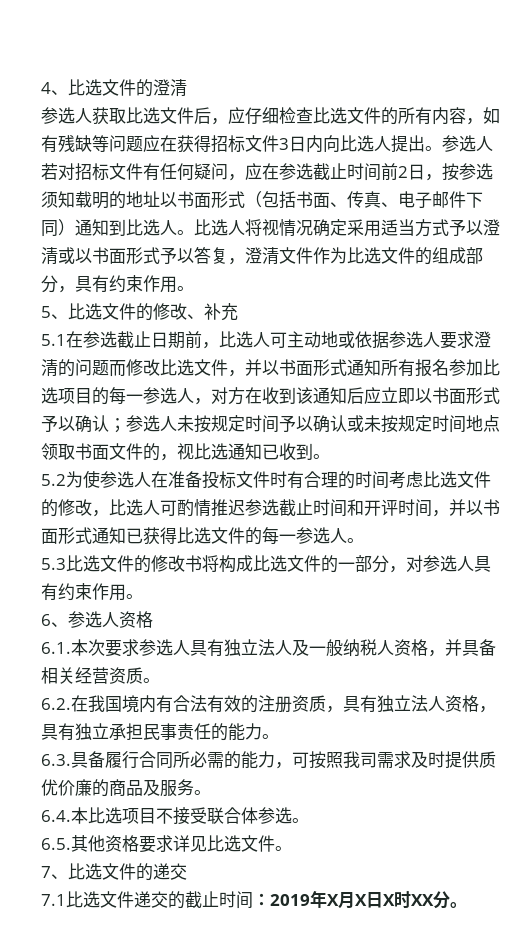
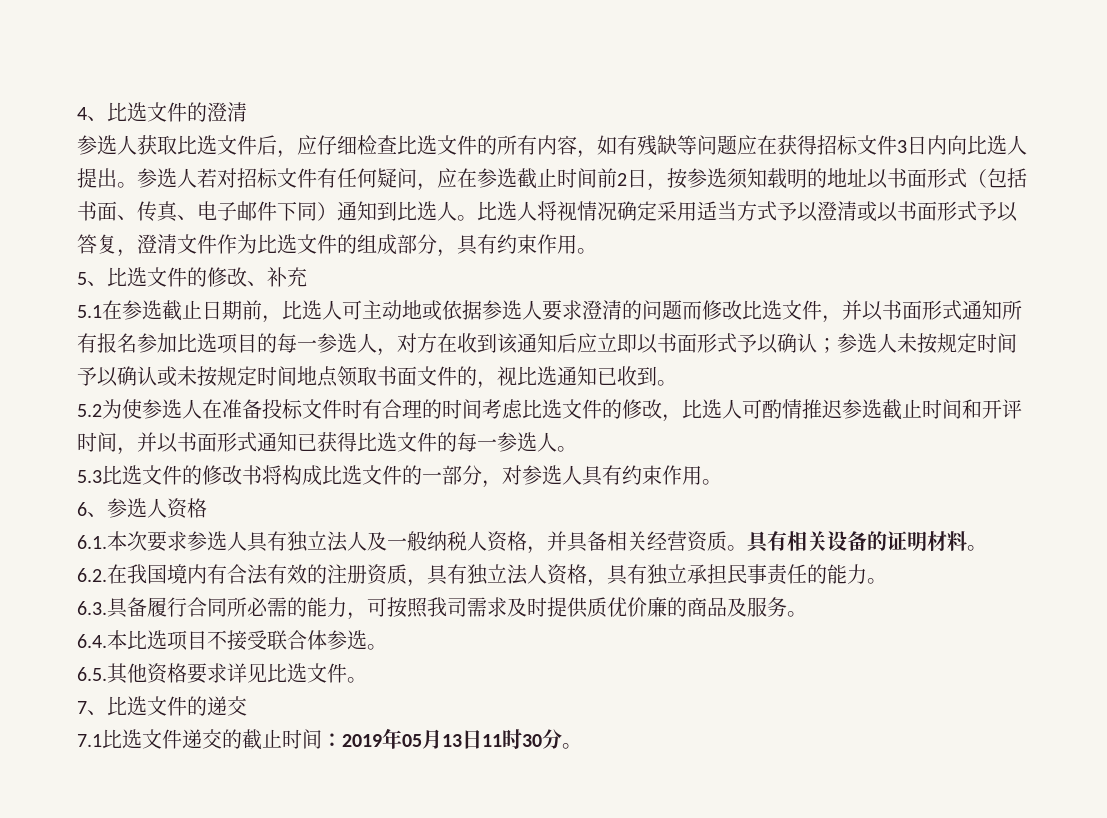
(160, 680) none -> [747,531,987,553] 具有相关设备的证明材料。
[327,891,434,909] X月X日X时XX -> [402,729,542,749] 05月13日11时30

